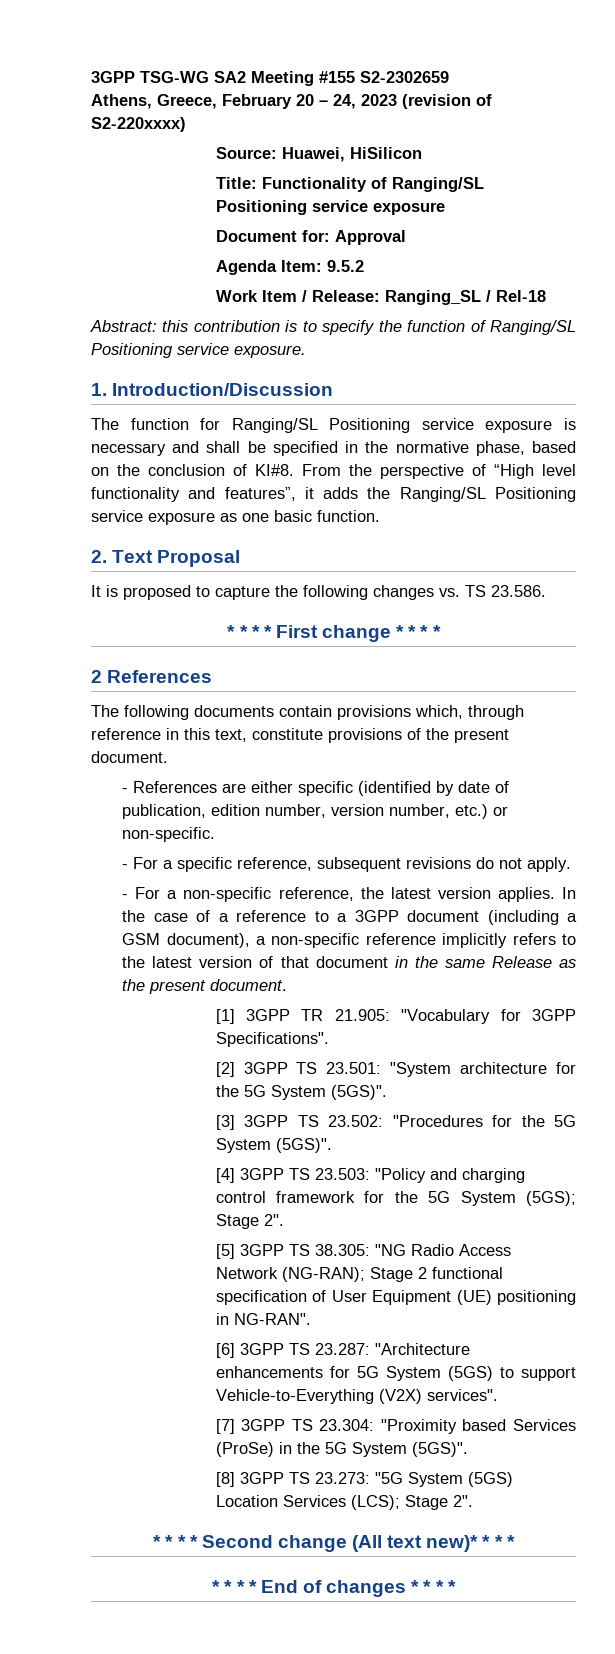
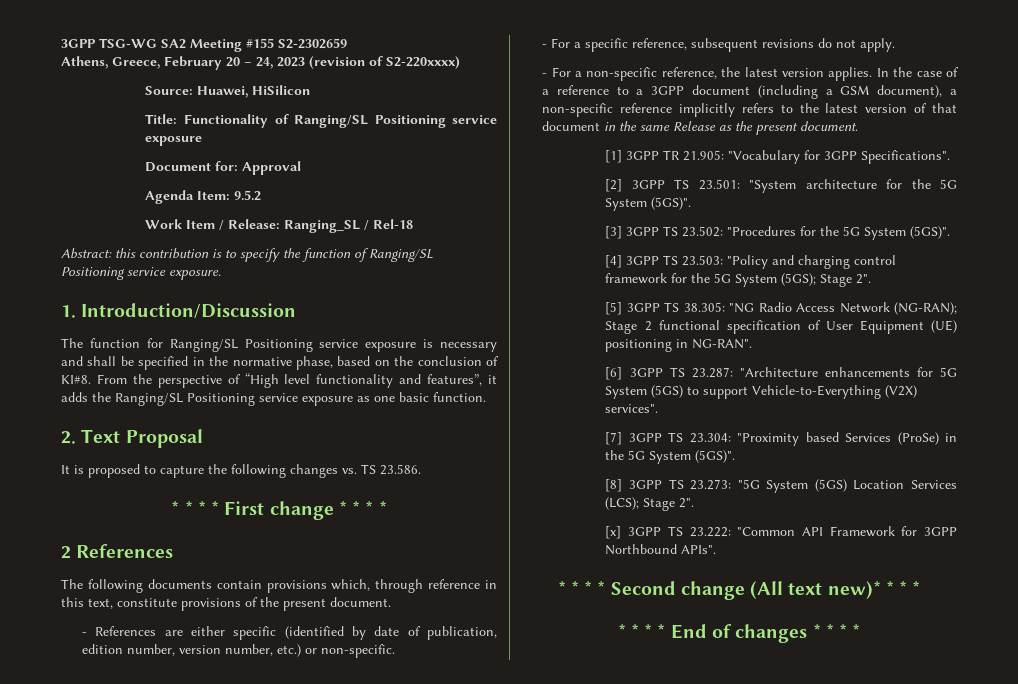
(473, 1501) none -> [605,526,957,539] [605,544,717,555] // [x] 3GPP TS 23.222: "Common API Framework for 3GPP Northbound APIs".

